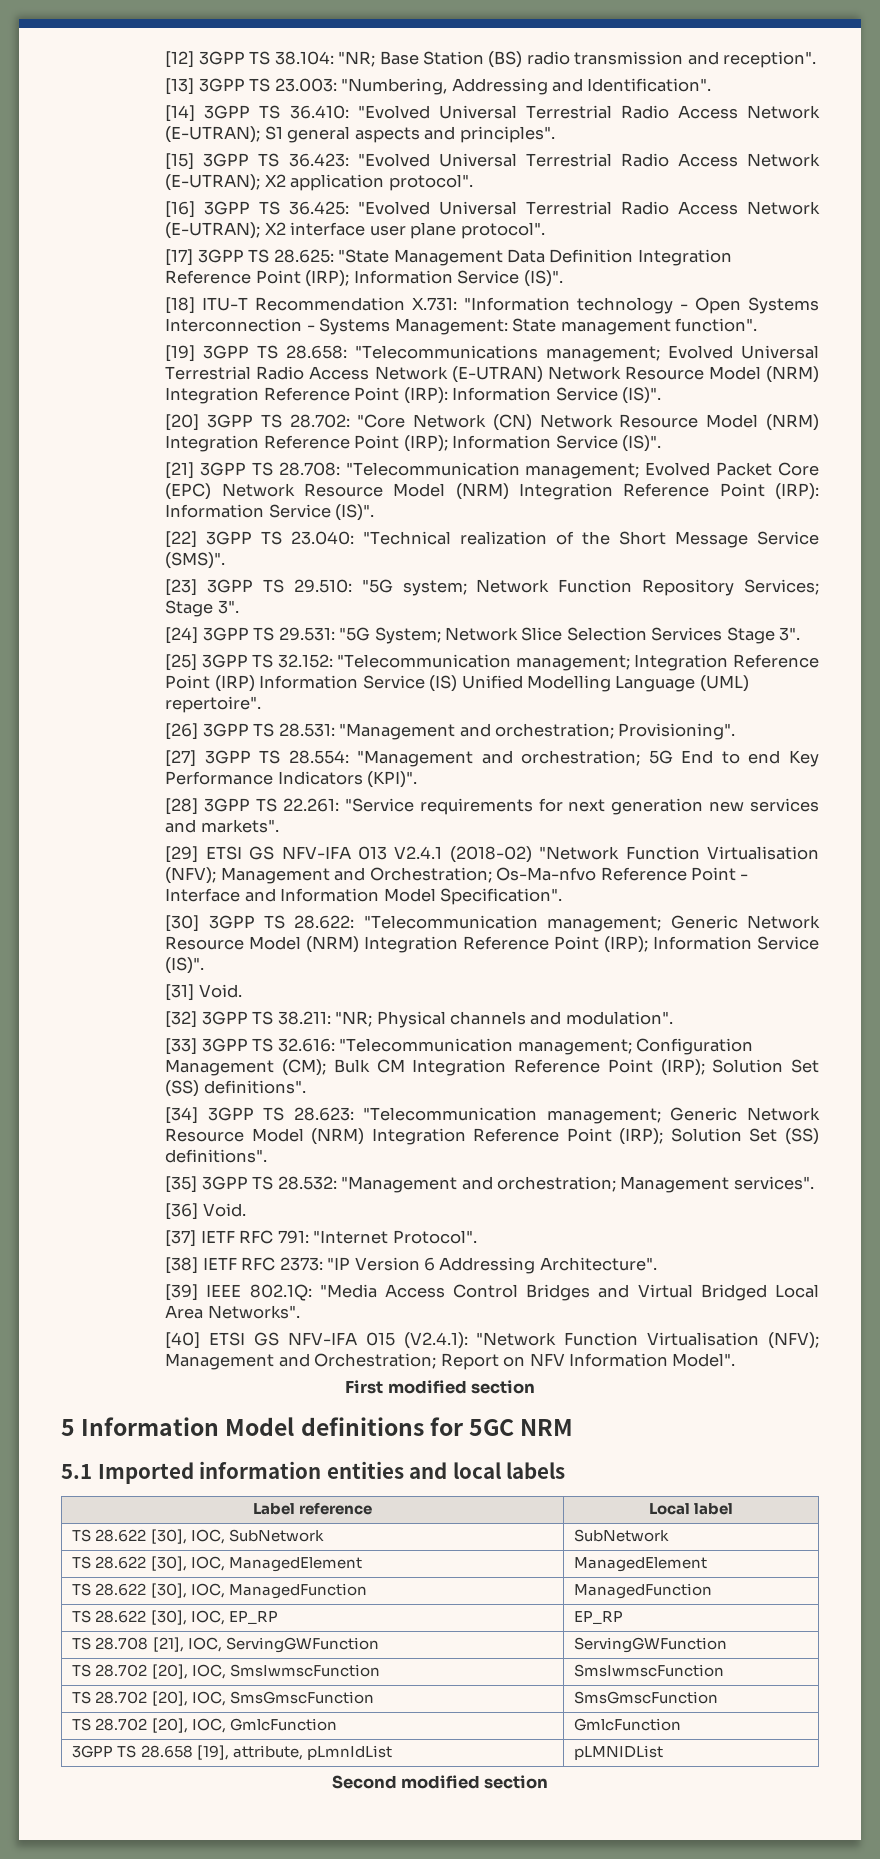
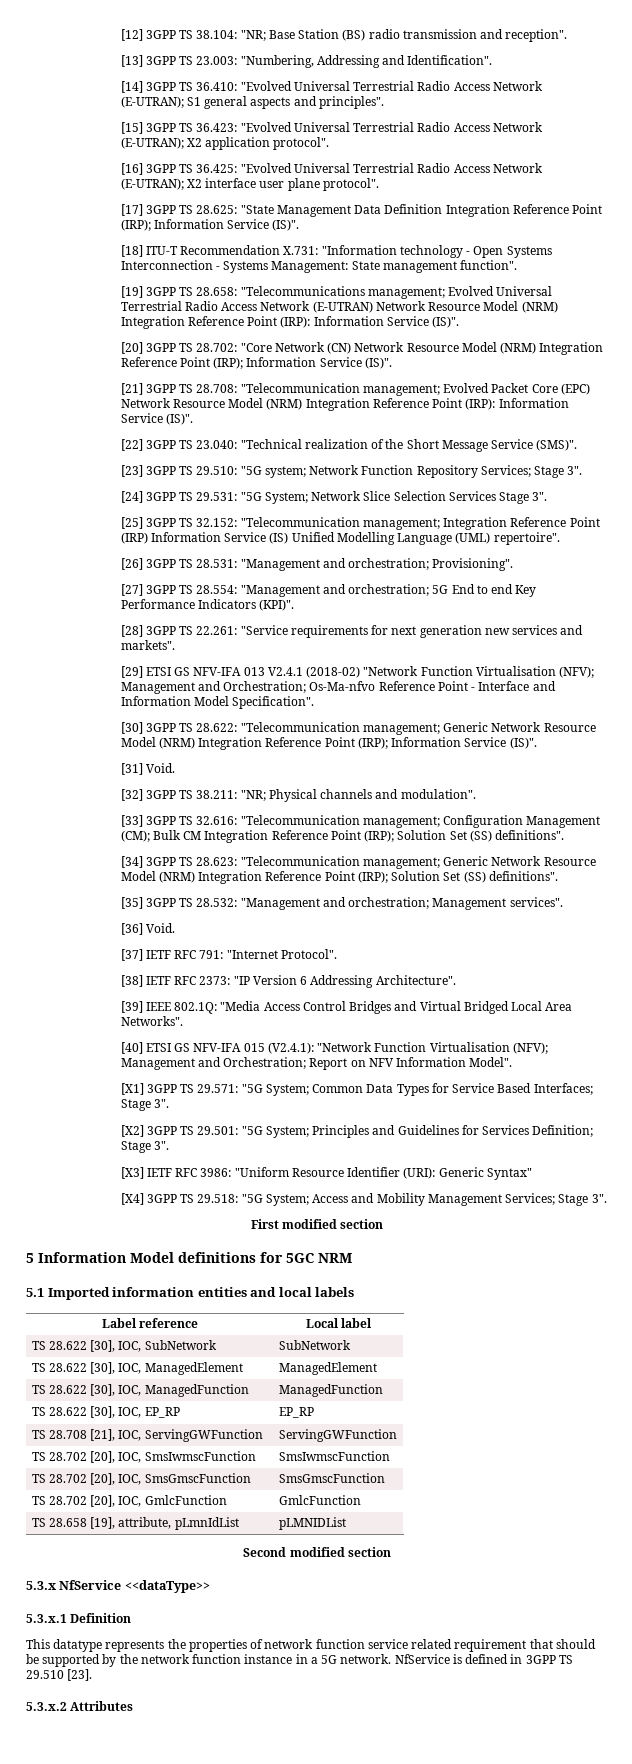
(736, 1360) none -> [120,1083,593,1096] [120,1099,169,1111] [120,1125,594,1138] [120,1141,169,1153] [120,1167,532,1180] [120,1193,607,1206] // [X1] 3GPP TS 29.571: "5G System; Common Data Types for Service Based Interfaces; Stage 3". // [X2] 3GPP TS 29.501: "5G System; Principles and Guidelines for Services Definition; Stage 3". // [X3] IETF RFC 3986: "Uniform Resource Identifier (URI): Generic Syntax" // [X4] 3GPP TS 29.518: "5G System; Access and Mobility Management Services; Stage 3".
[72,1745,114,1758] 3GPP -> (361, 1500) none
(549, 1782) none -> [26,1580,210,1593] [26,1613,132,1623] [26,1639,596,1652] [26,1654,573,1667] [26,1669,93,1681] [26,1701,134,1711] // 5.3.x NfService <<dataType>> // 5.3.x.1 Definition // This datatype represents the properties of network function service related requirement that should be supported by the network function instance in a 5G network. NfService is defined in 3GPP TS 29.510 [23]. // 5.3.x.2 Attributes

